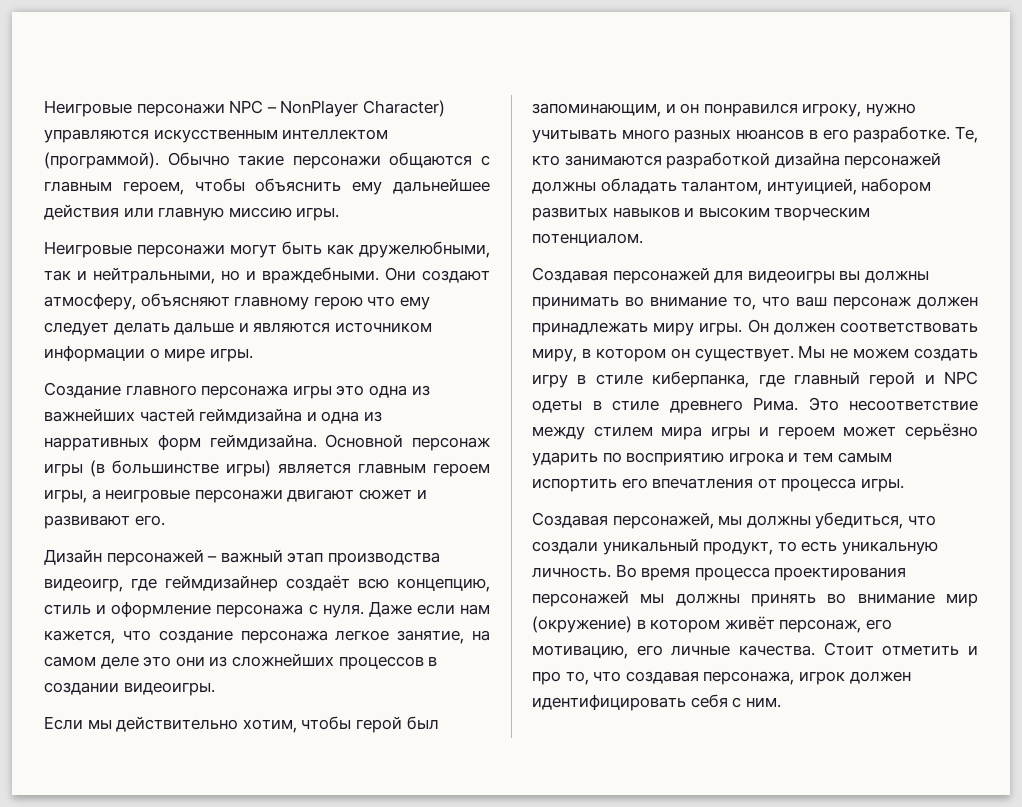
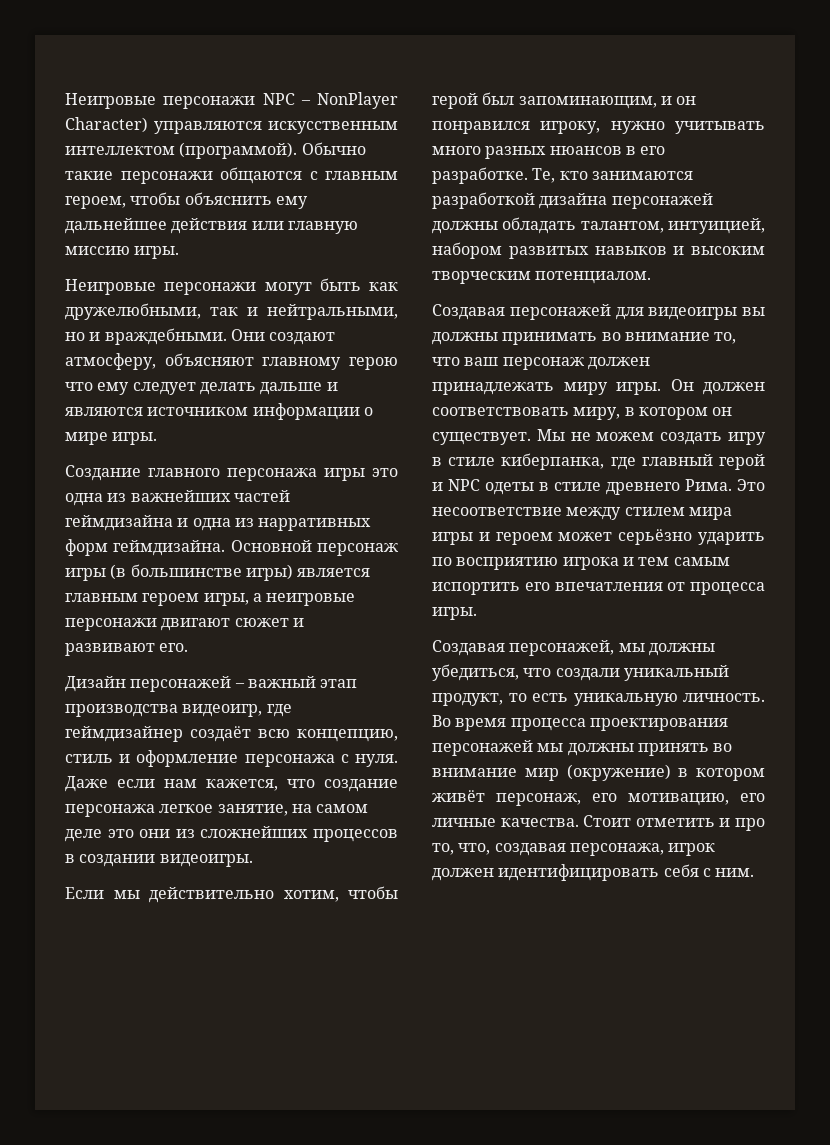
[593,671,622,682] что -> [458,843,491,855] что,

